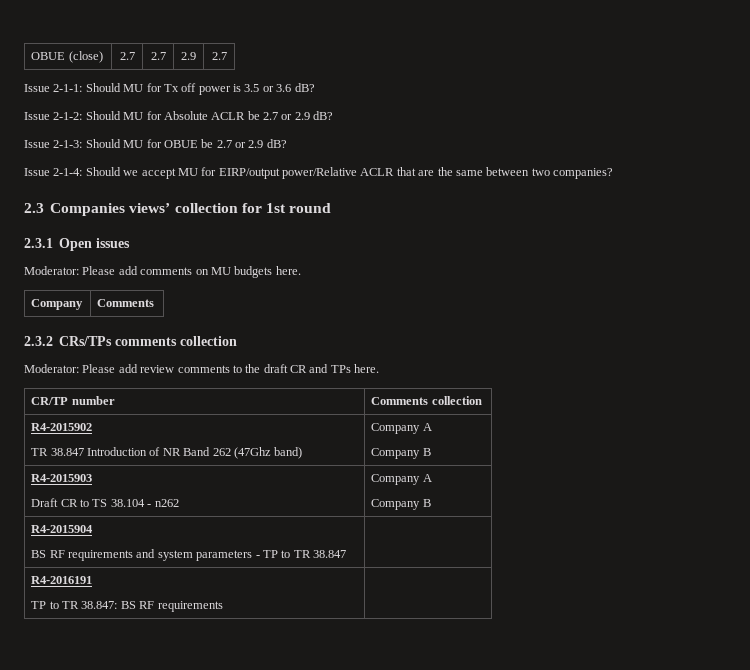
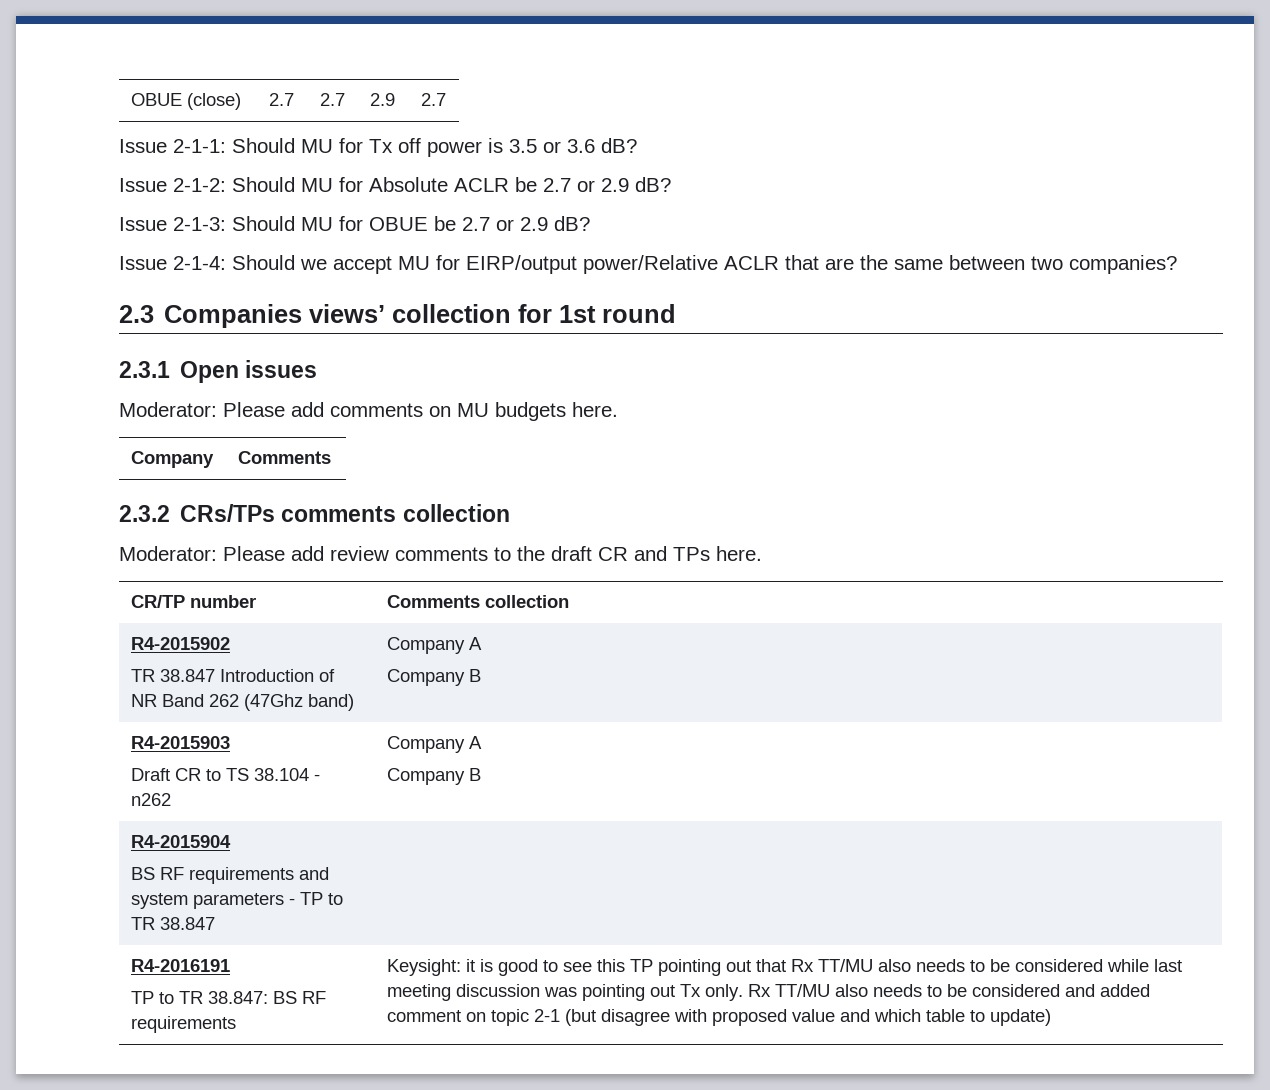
(223, 606) none -> [387,959,1183,976] [387,984,1151,1001] [387,1009,1052,1026] Keysight: it is good to see this TP pointing out that Rx TT/MU also needs to be considered while last meeting discussion was pointing out Tx only. Rx TT/MU also needs to be considered and added comment on topic 2-1 (but disagree with proposed value and which table to update)

